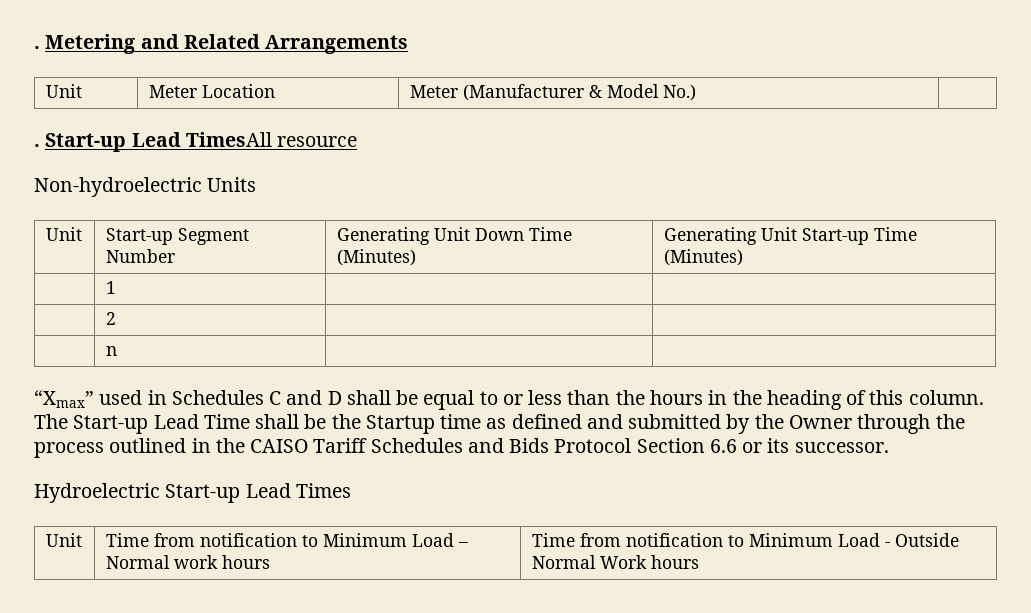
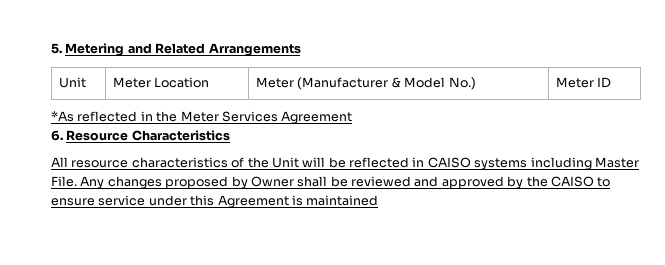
[34,46,40,49] . -> [51,43,62,54] 5.
[34,132,358,152] [34,177,257,197] [45,227,82,241] [105,228,249,245] [105,249,175,263] [336,227,572,245] [336,249,416,266] [663,227,917,245] [663,249,743,266] [105,281,116,294] [105,312,116,325] [105,346,117,356] [34,390,984,410] [34,414,965,434] [34,438,889,458] [34,483,351,503] [45,533,82,547] [105,533,468,547] [105,555,270,569] [531,533,959,547] [531,555,699,569] // . Start-up Lead TimesAll resource // Non-hydroelectric Units // Unit | Start-up Segment Number | Generating Unit Down Time (Minutes) | Generating Unit Start-up Time (Minutes) // | 1 | | // | 2 | | // | n | | // “Xmax” used in Schedules C and D shall be equal to or less than the hours in the heading of this column. The Start-up Lead Time shall be the Startup time as defined and submitted by the Owner through the process outlined in the CAISO Tariff Schedules and Bids Protocol Section 6.6 or its successor. // Hydroelectric Start-up Lead Times // Unit | Time from notification to Minimum Load – Normal work hours | Time from notification to Minimum Load - Outside Normal Work hours -> [556,77,612,88] [51,111,353,124] [51,130,230,141] [51,157,639,170] [51,176,611,189] [51,195,379,208] Meter ID // *As reflected in the Meter Services Agreement // 6. Resource Characteristics // All resource characteristics of the Unit will be reflected in CAISO systems including Master File. Any changes proposed by Owner shall be reviewed and approved by the CAISO to ensure service under this Agreement is maintained

